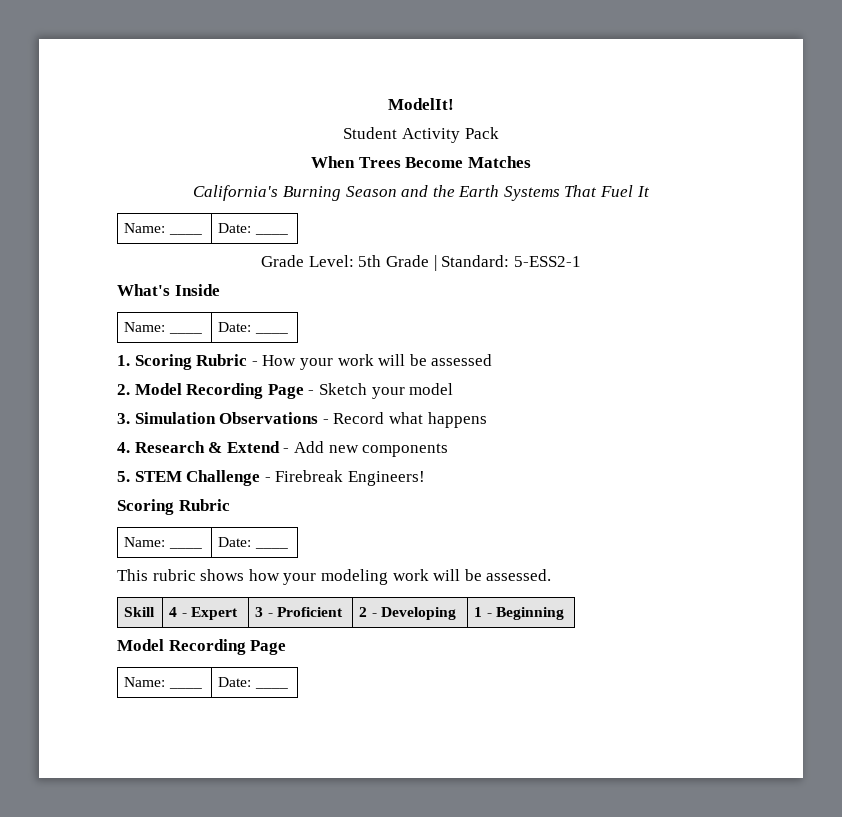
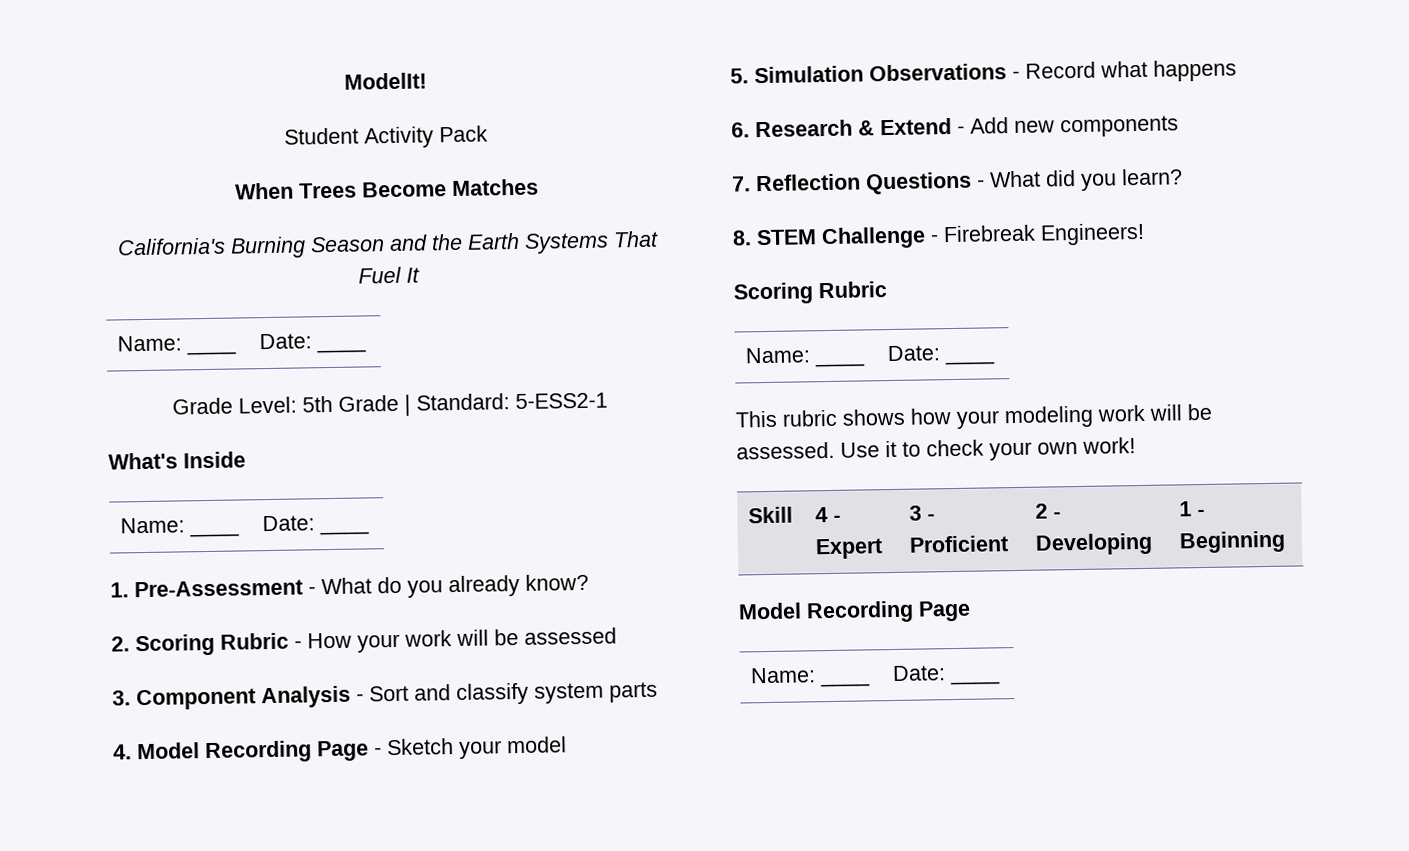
(130, 360) none -> [134,573,589,598] [111,636,130,652] Pre-Assessment - What do you already know? // 2.
[117,384,130,395] 2. -> [112,681,658,711] [113,744,132,760] 3. Component Analysis - Sort and classify system parts // 4.
[117,413,130,424] 3. -> [730,68,749,84] 5.
[117,442,130,453] 4. -> [731,122,750,138] 6.
[117,471,130,482] 5. -> [732,168,1183,195] [732,230,752,246] 7. Reflection Questions - What did you learn? // 8.
(552, 575) none -> [840,437,1136,461] Use it to check your own work!

